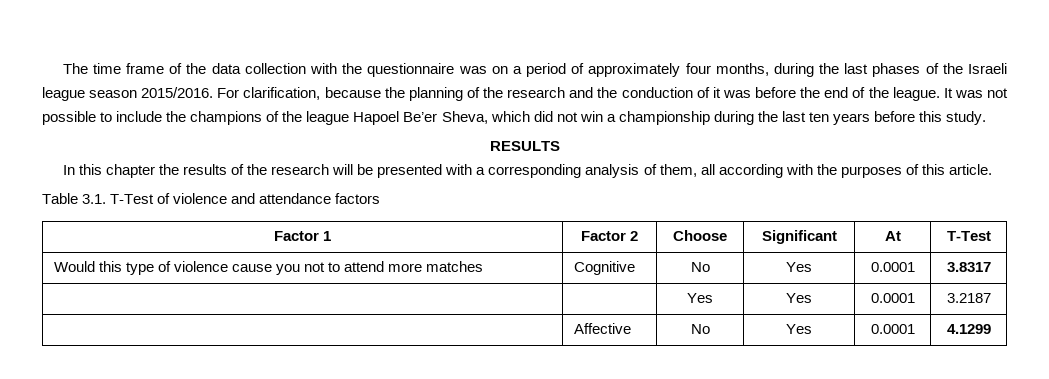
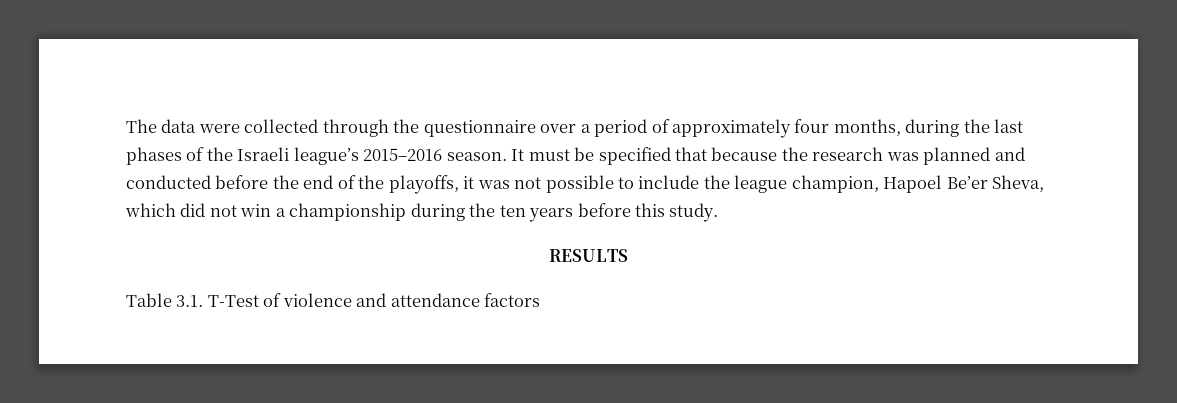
[92,63,508,77] time frame of the data collection with the questionnaire was on -> [161,119,577,137] data were collected through the questionnaire over
[42,87,751,101] league season 2015/2016. For clarification, because the planning of the research and the conduction of it was -> [293,147,1025,165] [126,175,211,189] league’s 2015‒2016 season. It must be specified that because the research was planned and conducted
[892,87,953,101] league. It -> [388,175,475,194] playoffs, it
[190,111,350,125] champions of the league -> [734,175,879,193] league champion,
[781,111,806,122] last -> (496, 210) none
[62,164,992,178] // In this chapter the results of the research will be presented with a corresponding analysis of them, all according with the purposes of this article. -> (628, 255) none
[273,231,332,241] [580,231,639,241] [673,230,727,241] [761,230,837,244] [884,231,901,241] [946,231,991,241] [53,261,484,275] [573,261,635,275] [690,262,710,272] [786,262,812,272] [870,262,915,272] [946,262,991,272] [687,293,713,303] [786,293,812,303] [870,293,915,303] [946,293,991,303] [573,323,631,334] [690,324,710,334] [786,324,812,334] [870,324,915,334] [946,324,991,334] // Factor 1 | Factor 2 | Choose | Significant | At | T-Test // Would this type of violence cause you not to attend more matches | Cognitive | No | Yes | 0.0001 | 3.8317 // | | Yes | Yes | 0.0001 | 3.2187 // | Affective | No | Yes | 0.0001 | 4.1299 -> (541, 300) none

